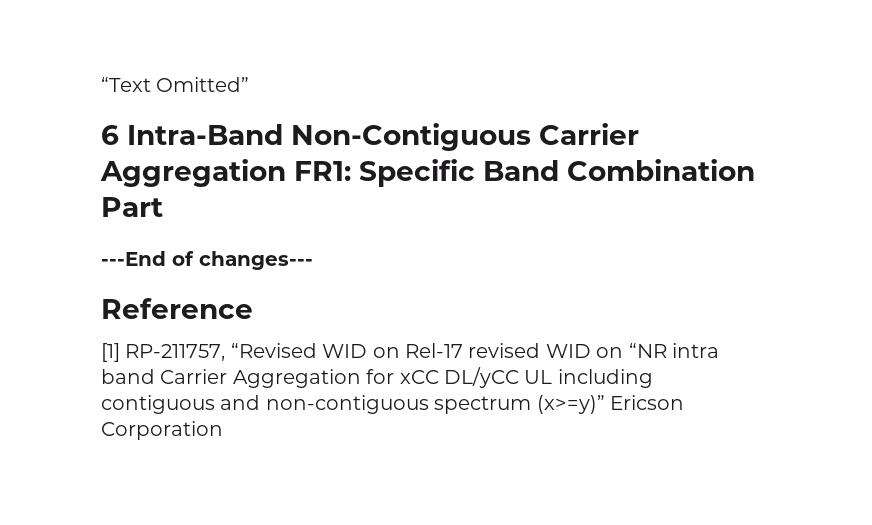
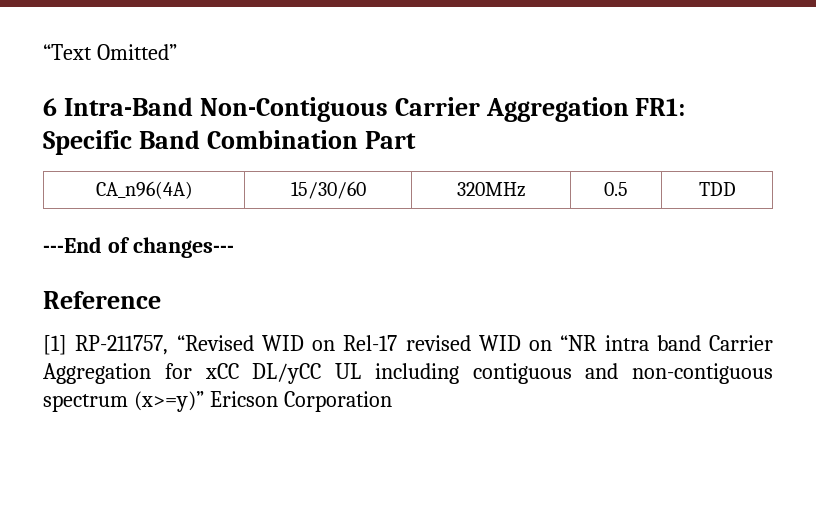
(163, 207) none -> [95,181,193,199] [290,181,366,199] [456,182,526,197] [604,182,628,196] [698,182,736,196] // CA_n96(4A) | 15/30/60 | 320MHz | 0.5 | TDD

